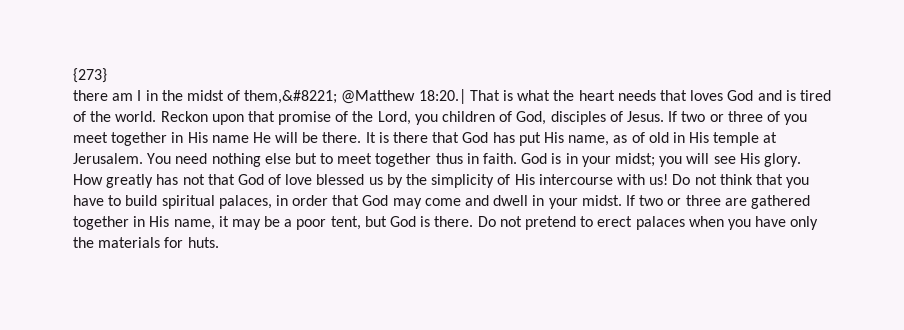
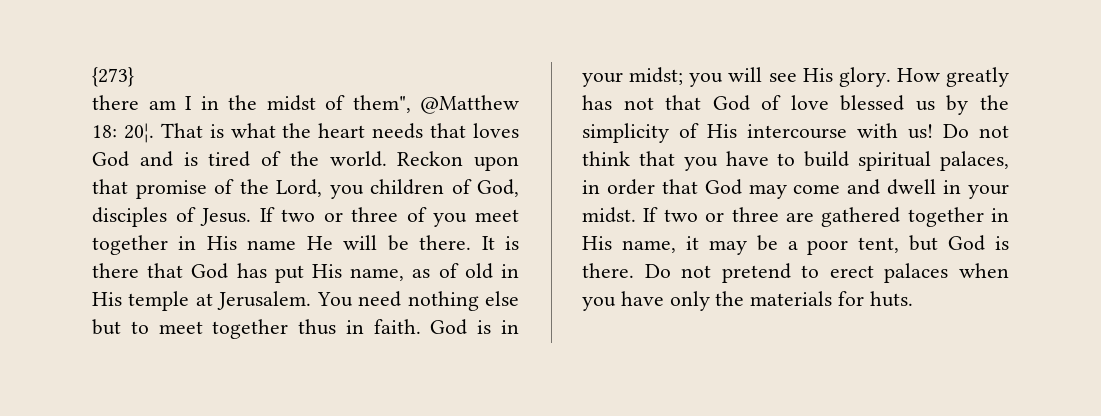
[244,89,466,104] them,&#8221; @Matthew 18:20.| -> [352,95,519,114] [92,123,154,143] them", @Matthew 18: 20¦.

